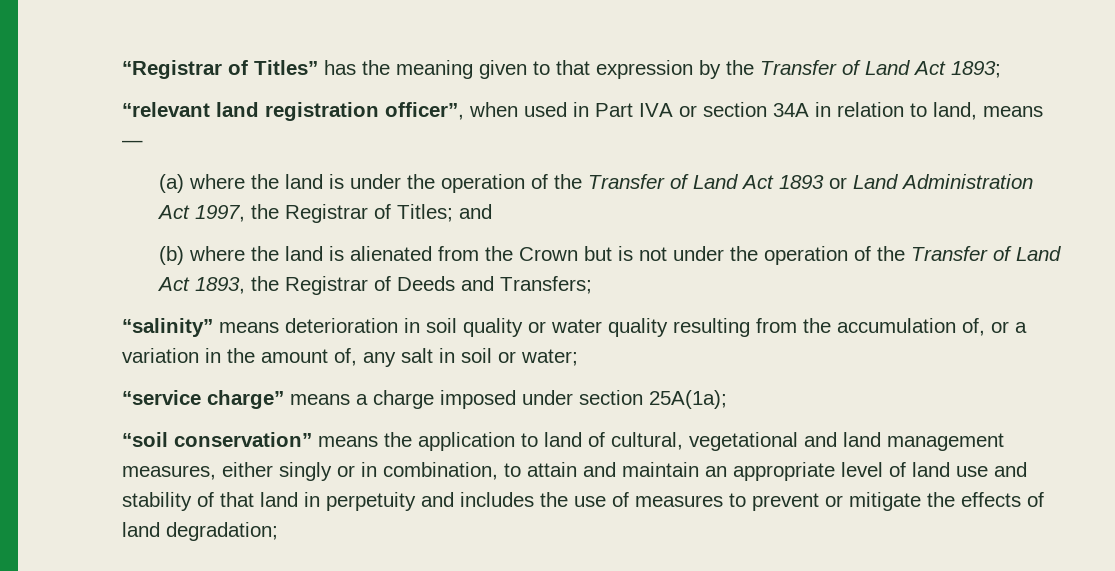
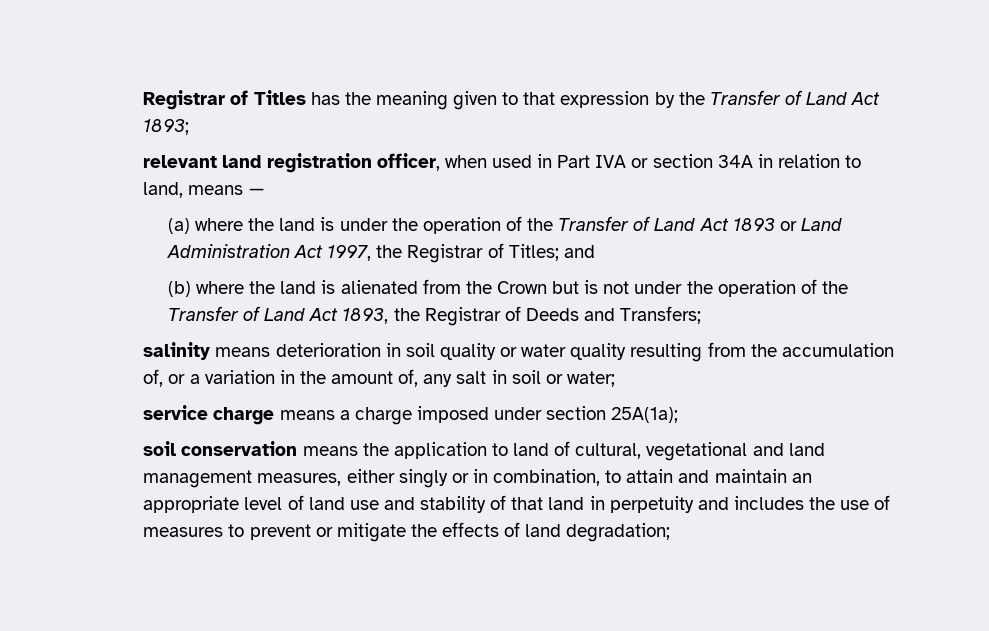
[122,60,319,79] “Registrar of Titles” -> [143,90,306,110] Registrar of Titles
[122,102,211,117] “relevant -> [143,155,218,168] relevant
[385,102,465,120] officer”, -> [376,153,440,171] officer,
[122,318,214,337] “salinity” -> [143,342,211,360] salinity
[122,390,285,409] “service charge” -> [143,405,275,425] service charge
[122,432,313,447] “soil conservation” -> [143,441,298,456] soil conservation

